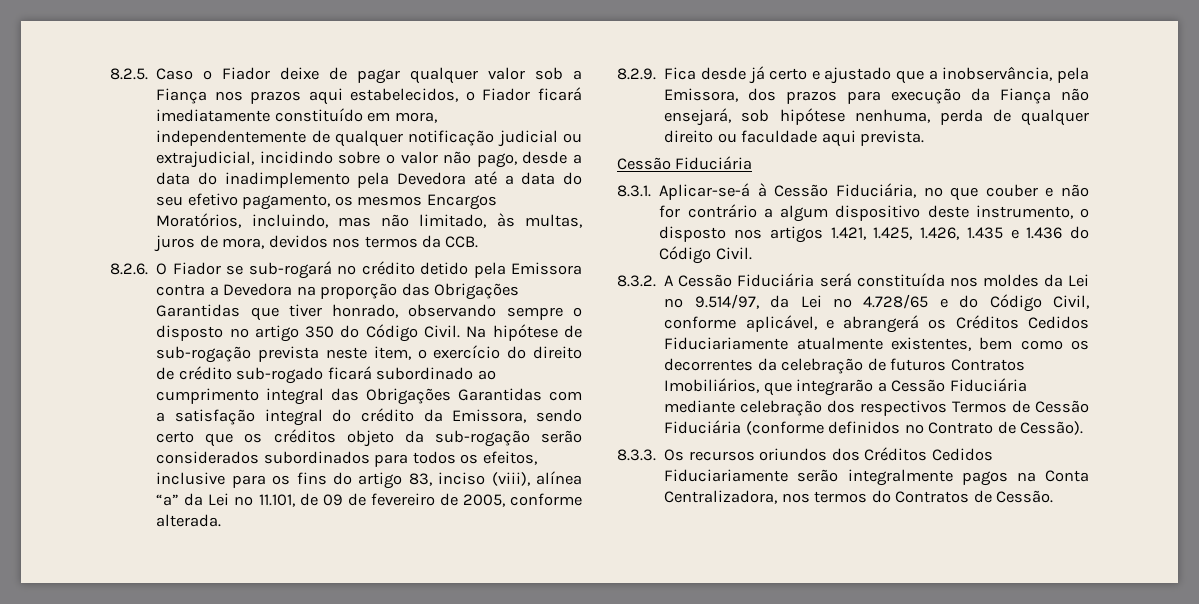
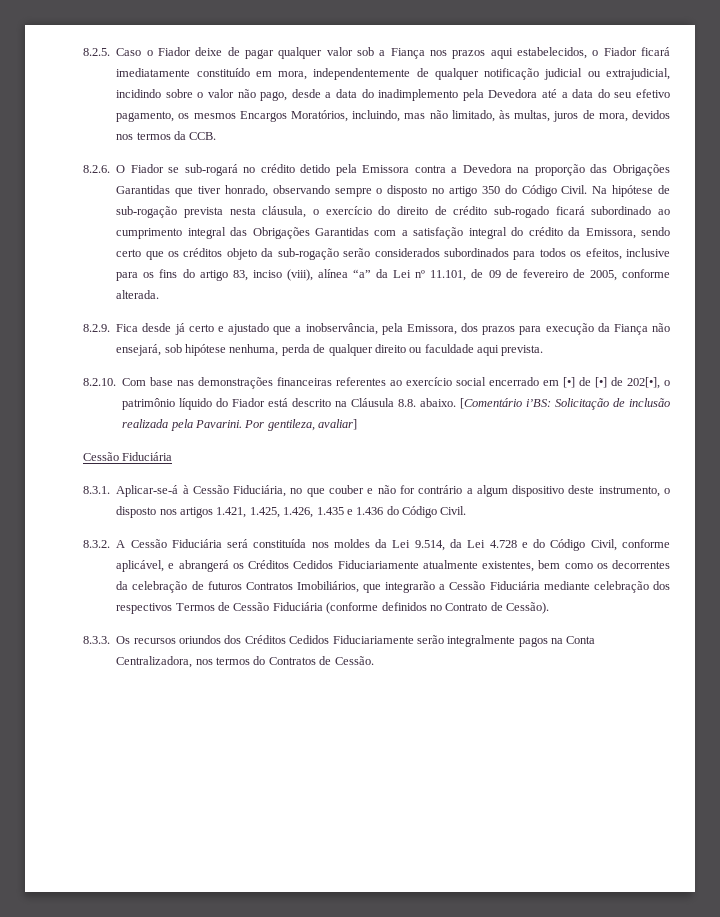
[325,346,411,360] neste item, -> [229,206,307,218] nesta cláusula,
(925, 138) none -> [83,377,670,389] [122,398,670,410] [122,419,358,431] // 8.2.10. Com base nas demonstrações financeiras referentes ao exercício social encerrado em [•] de [•] de 202[•], o patrimônio líquido do Fiador está descrito na Cláusula 8.8. abaixo. [Comentário i’BS: Solicitação de inclusão realizada pela Pavarini. Por gentileza, avaliar]
[664,294,929,309] nº 9.514/97, da Lei nº 4.728/65 -> [414,539,517,551] 9.514, da Lei 4.728

